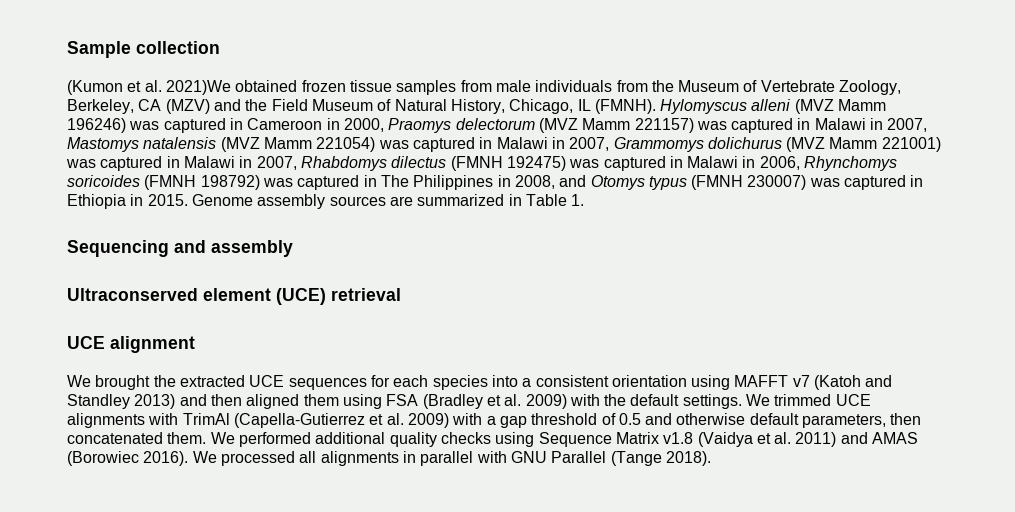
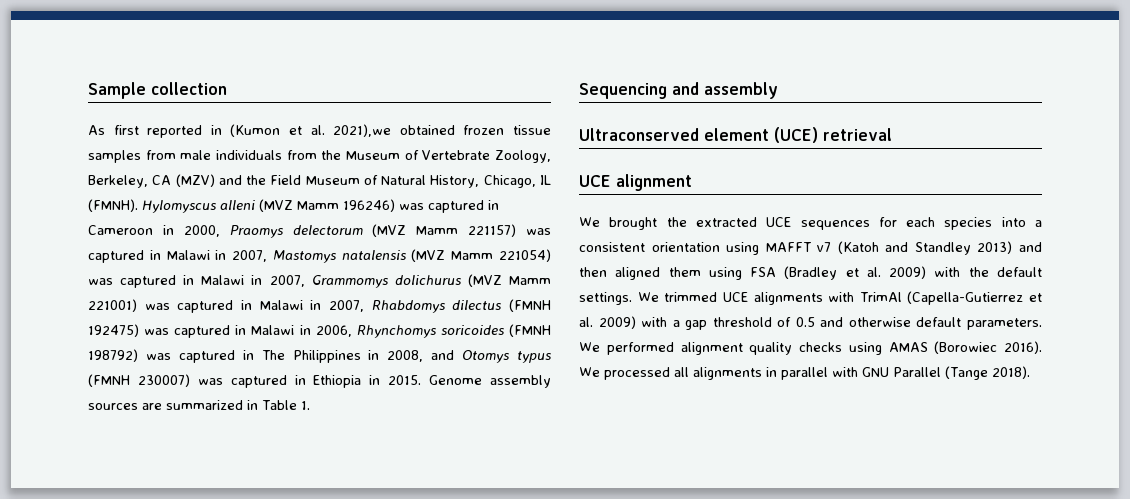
(220, 47) none -> [88,125,222,138] As first reported in
[165,80,231,95] 2021)We -> [333,124,392,137] 2021),we
[802,413,922,428] [67,432,207,444] parameters, then concatenated them. -> [967,318,1042,330] parameters.
[315,432,386,444] additional -> [680,342,743,355] alignment
[538,432,868,447] Sequence Matrix v1.8 (Vaidya et al. 2011) and -> (882, 348) none

